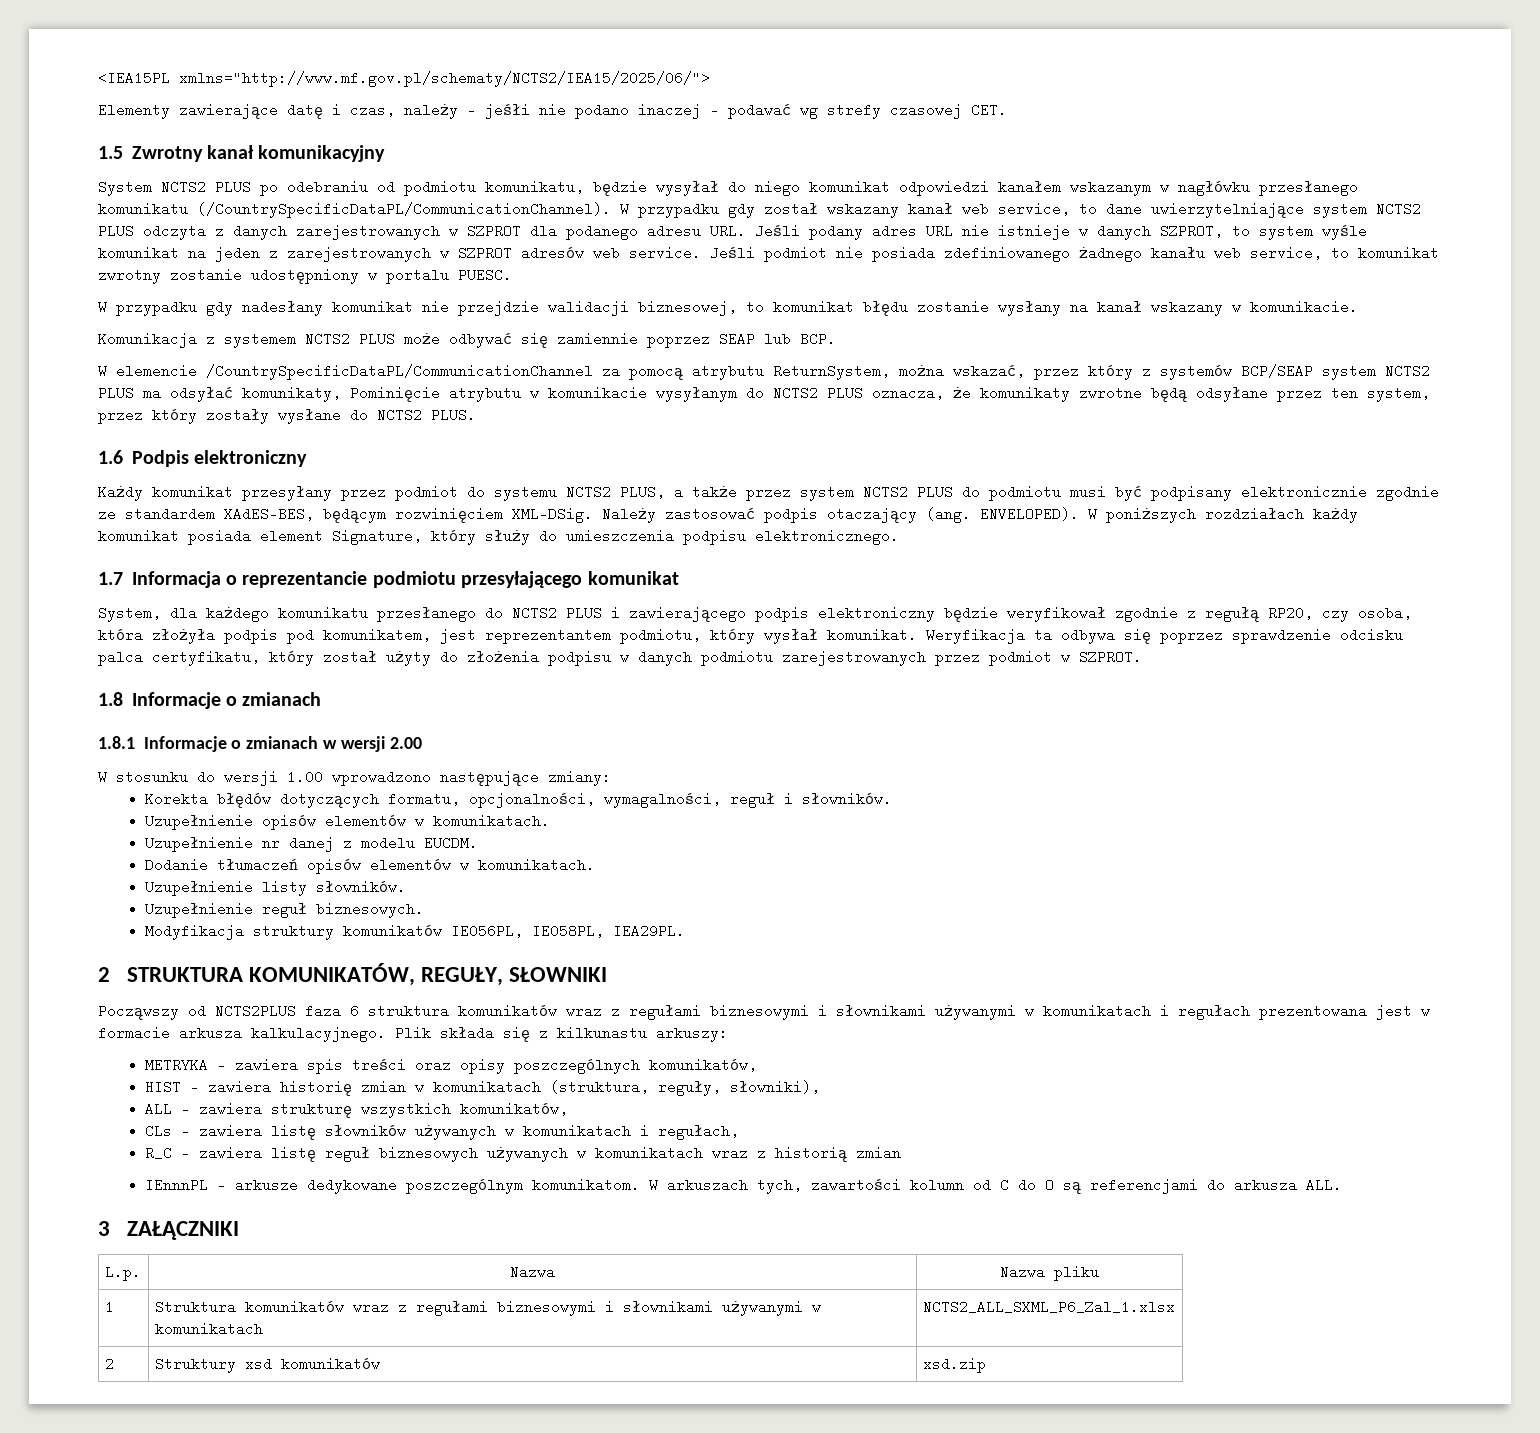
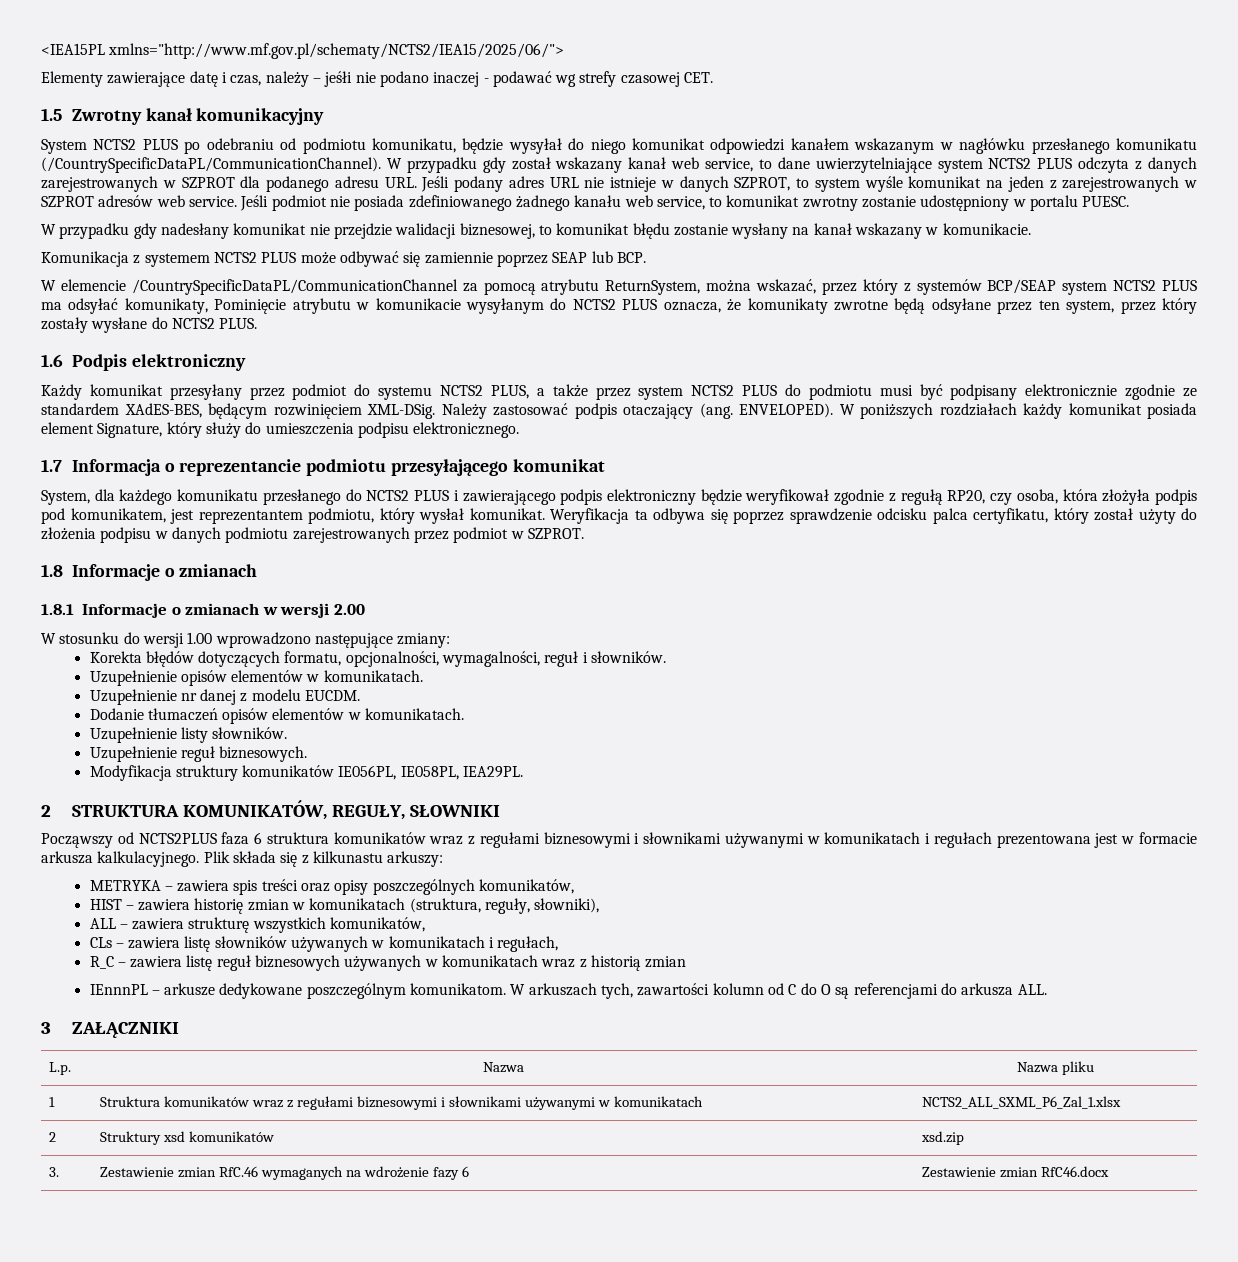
(986, 1365) none -> [49,1167,60,1177] [100,1166,469,1180] [922,1166,1110,1178] // 3. | Zestawienie zmian RfC.46 wymaganych na wdrożenie fazy 6 | Zestawienie zmian RfC46.docx

